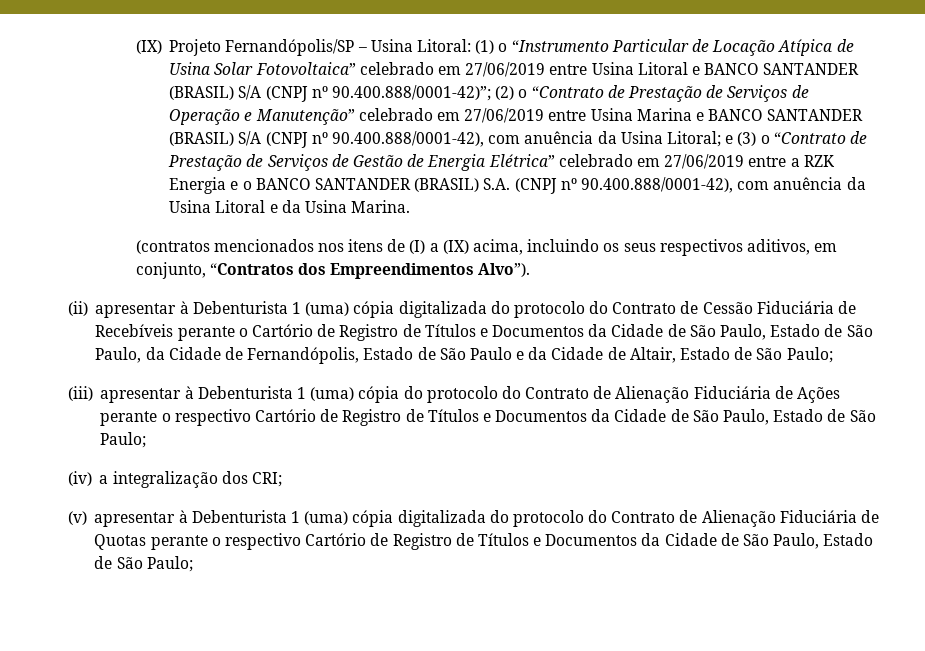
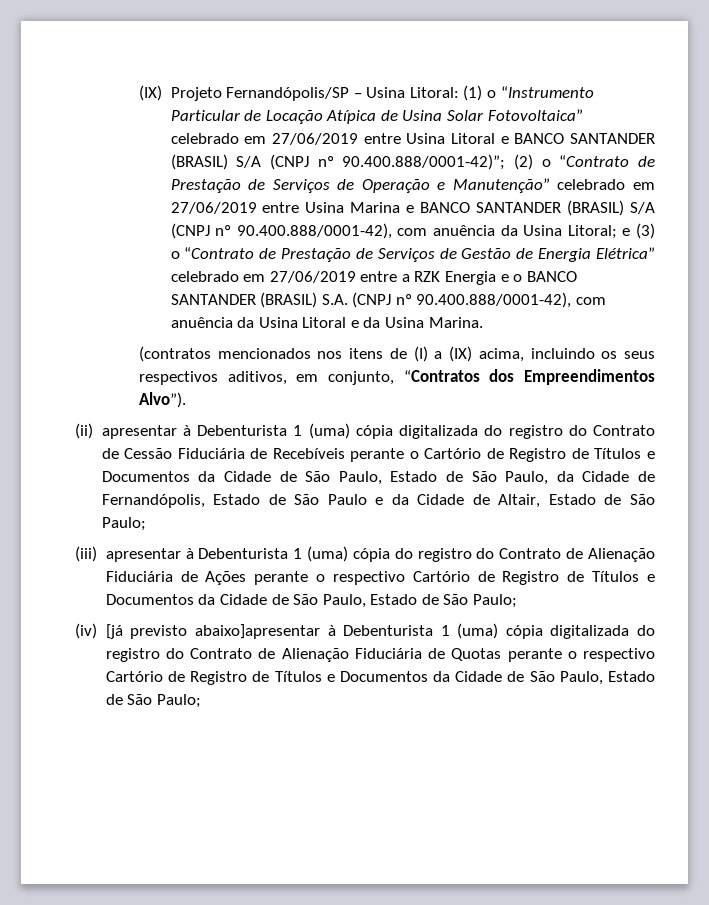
[513,301,585,318] protocolo -> [508,425,563,439] registro
[426,386,498,403] protocolo -> [417,548,472,562] registro
[99,471,282,488] [67,510,584,527] a integralização dos CRI; // (v) apresentar à Debenturista 1 (uma) cópia digitalizada do protocolo -> [105,623,656,639] [105,648,160,662] [já previsto abaixo]apresentar à Debenturista 1 (uma) cópia digitalizada do registro

